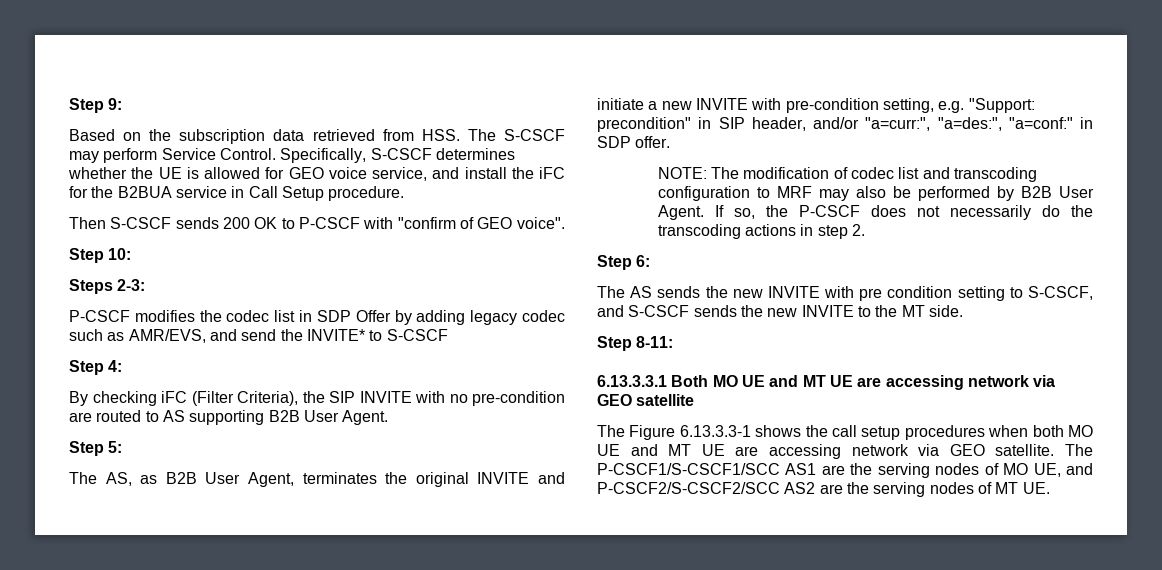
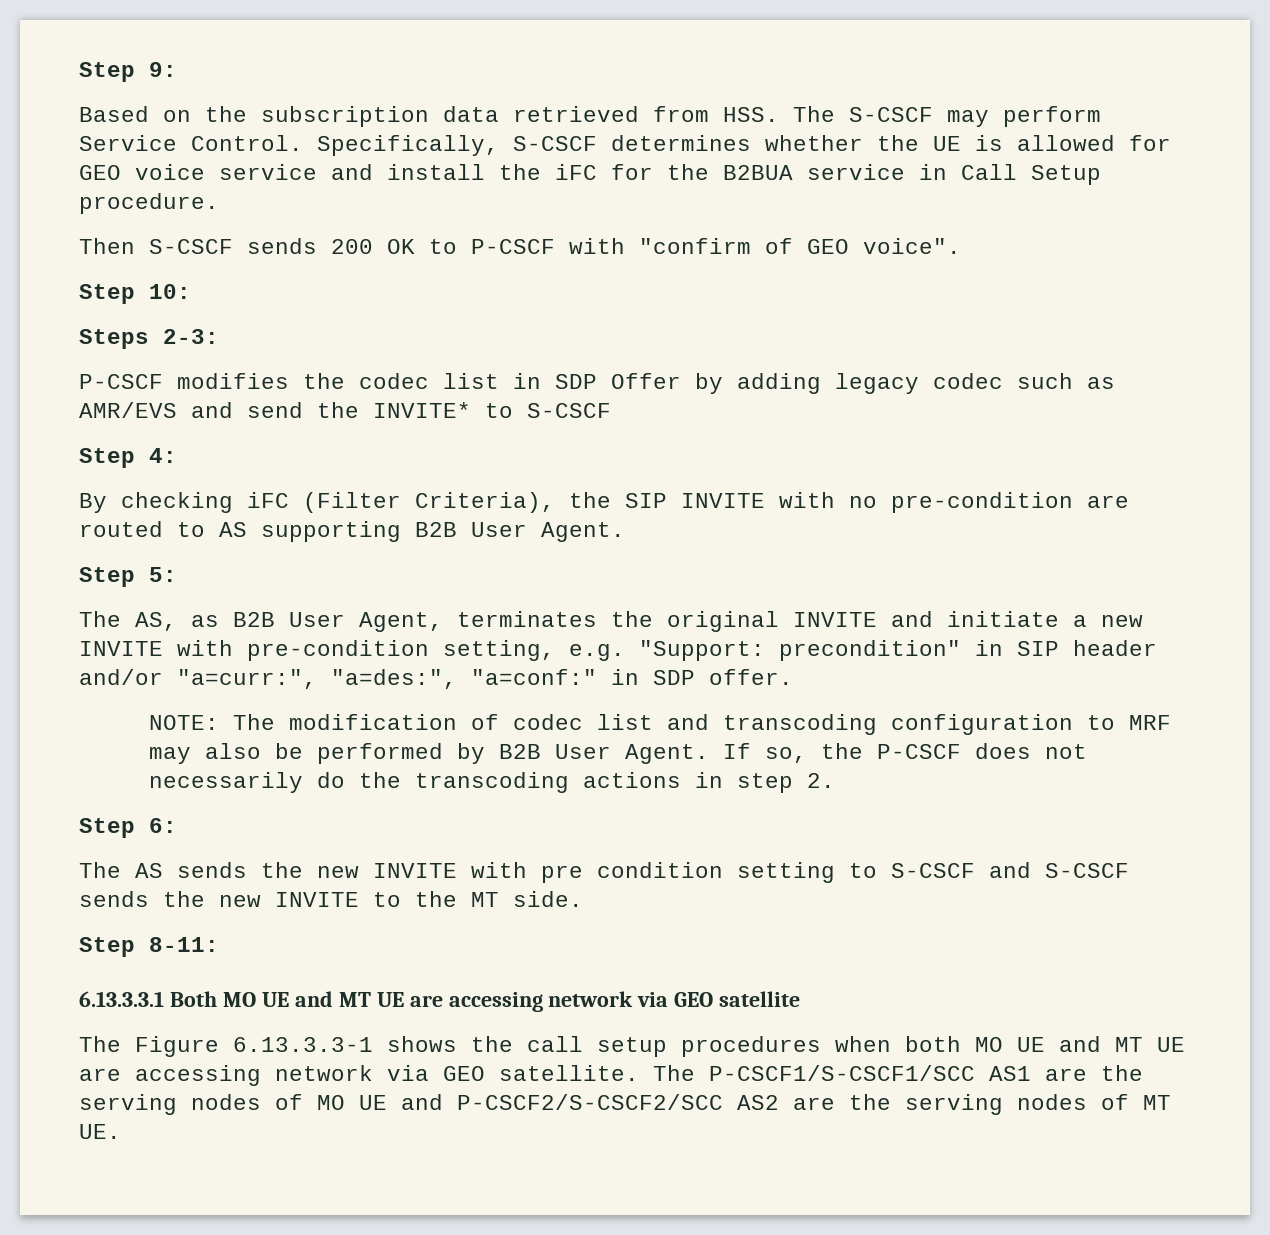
[372,167,427,181] service, -> [219,164,317,180] service
[128,329,206,343] AMR/EVS, -> [79,402,177,418] AMR/EVS
[751,117,806,131] header, -> [1073,640,1157,656] header
[1028,286,1093,300] S-CSCF, -> [891,863,975,878] S-CSCF
[1033,463,1061,477] UE, -> [359,1095,387,1110] UE

